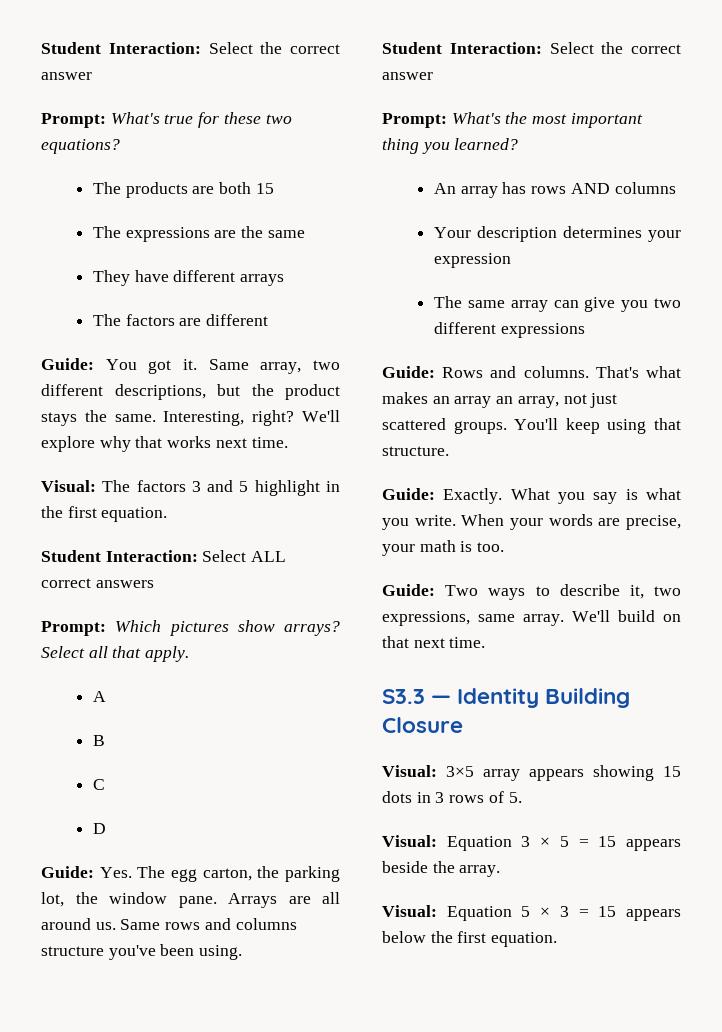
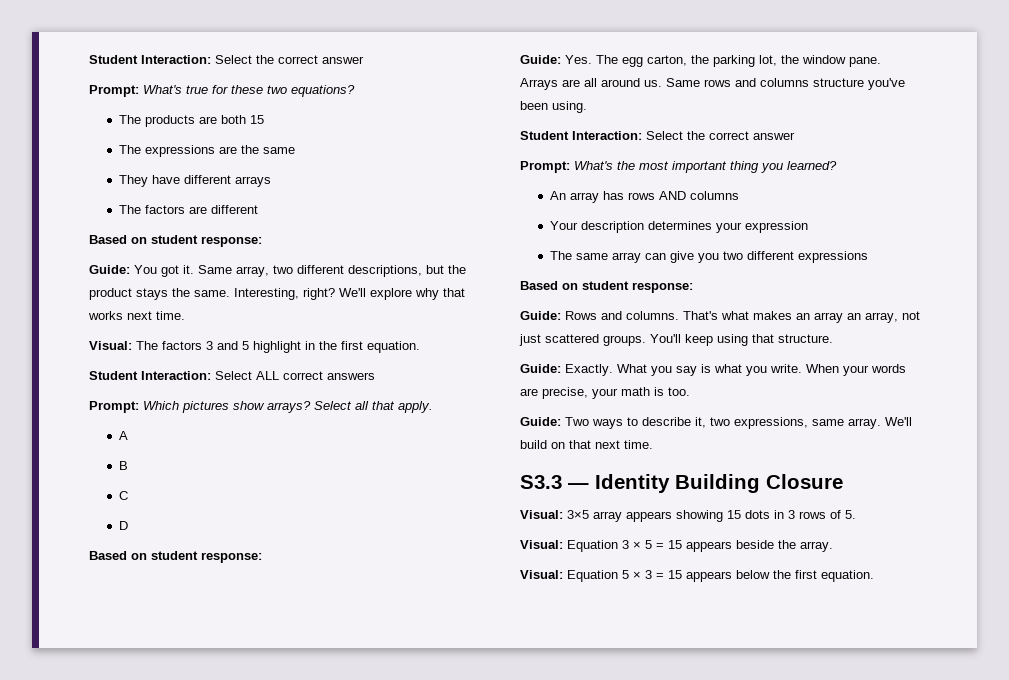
(269, 320) none -> [89,235,262,247] // Based on student response:
(106, 828) none -> [89,551,262,563] // Based on student response:
(585, 330) none -> [520,281,693,293] // Based on student response:

